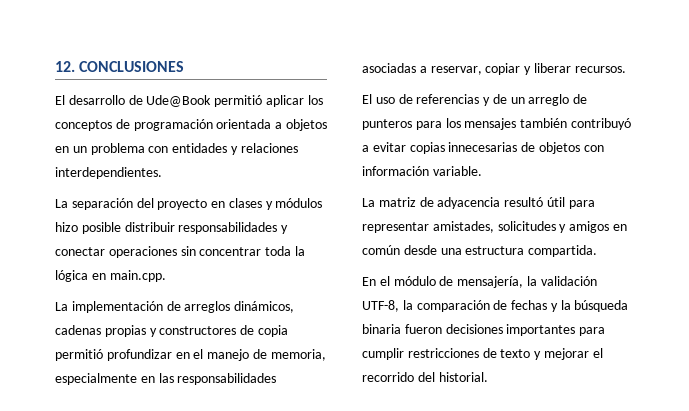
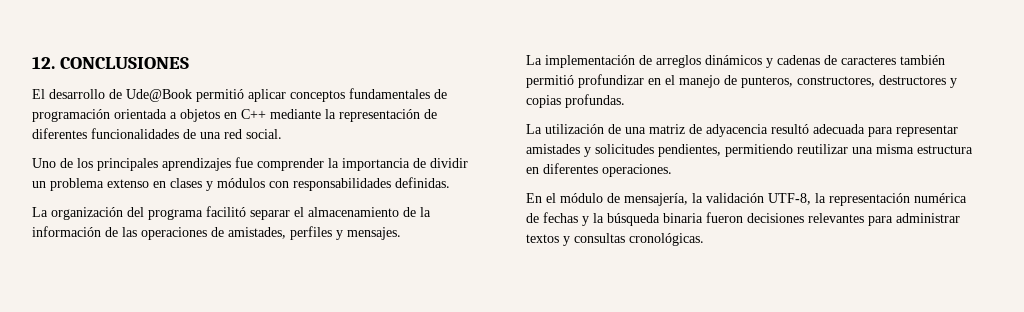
[307,95,323,105] [55,120,112,131] los conceptos -> [290,88,430,102] conceptos fundamentales
[72,143,298,155] [55,167,162,179] [55,198,323,210] [55,222,289,234] [55,246,305,258] [55,270,166,282] [55,301,295,313] [55,325,288,337] un problema con entidades y relaciones interdependientes. // La separación del proyecto en clases y módulos hizo posible distribuir responsabilidades y conectar operaciones sin concentrar toda la lógica en main.cpp. // La implementación de arreglos dinámicos, cadenas propias y constructores de copia -> [241,109,437,122] [32,128,282,139] [32,157,468,171] [32,177,450,191] [32,206,431,220] [32,226,401,240] [526,55,945,68] C++ mediante la representación de diferentes funcionalidades de una red social. // Uno de los principales aprendizajes fue comprender la importancia de dividir un problema extenso en clases y módulos con responsabilidades definidas. // La organización del programa facilitó separar el almacenamiento de la información de las operaciones de amistades, perfiles y mensajes. // La implementación de arreglos dinámicos y cadenas de caracteres también
[270,349,326,361] [55,373,277,385] [362,63,626,75] [362,94,588,106] [362,118,631,130] [362,142,604,154] [362,166,482,176] [362,198,375,207] memoria, especialmente en las responsabilidades asociadas a reservar, copiar y liberar recursos. // El uso de referencias y de un arreglo de punteros para los mensajes también contribuyó a evitar copias innecesarias de objetos con información variable. // La -> [741,75,957,88] [526,94,625,108] [526,124,646,134] punteros, constructores, destructores y copias profundas. // La utilización de una
[546,197,565,207] útil -> [813,124,865,134] adecuada
[432,221,627,233] [362,245,598,257] amistades, solicitudes y amigos en común desde una estructura compartida. -> [526,144,973,157] [526,163,672,177] amistades y solicitudes pendientes, permitiendo reutilizar una misma estructura en diferentes operaciones.
[416,300,490,312] comparación -> [829,193,967,206] representación numérica
[506,324,606,336] [362,348,603,360] [362,372,488,382] importantes para cumplir restricciones de texto y mejorar el recorrido del historial. -> [808,213,960,226] [526,233,704,246] relevantes para administrar textos y consultas cronológicas.

